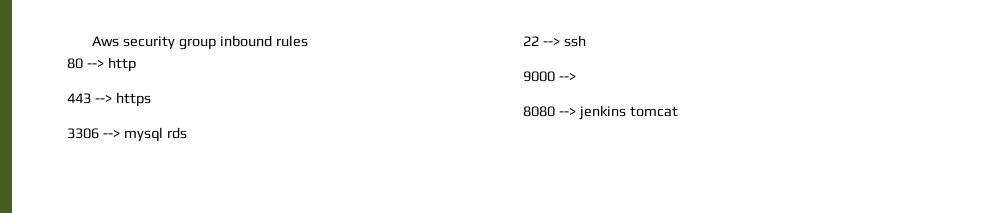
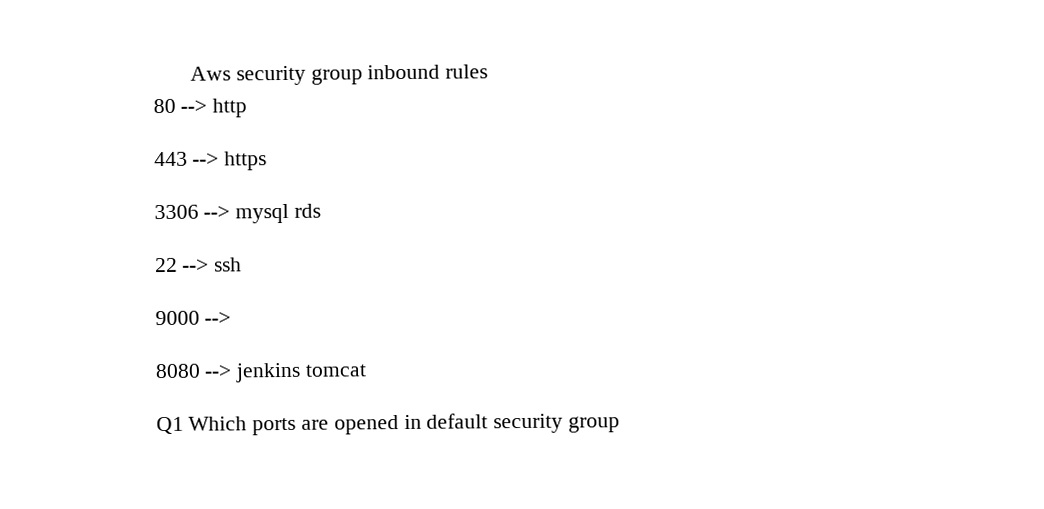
(678, 111) none -> [155,413,620,436] // Q1 Which ports are opened in default security group

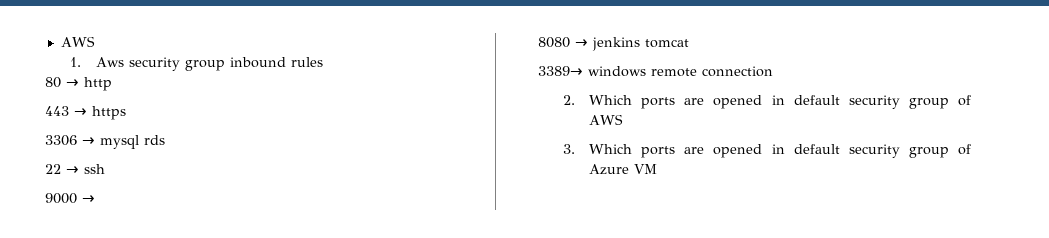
(190, 73) none -> [60,36,95,47] [70,57,82,67] AWS // 1.
[180,99,208,113] --> -> [65,79,79,87] →
[192,152,220,166] --> -> [73,108,87,116] →
[203,205,231,219] --> -> [81,137,95,145] →
[182,258,210,272] --> -> [65,166,79,174] →
[204,311,232,325] --> -> [81,195,95,203] →
[204,364,233,378] --> -> [574,39,588,47] →
[155,413,620,436] Q1 Which ports are opened in default security group -> [537,66,773,77] [563,95,972,109] [589,114,624,125] [563,144,972,158] [589,164,658,175] 3389→ windows remote connection // 2. Which ports are opened in default security group of AWS // 3. Which ports are opened in default security group of Azure VM

